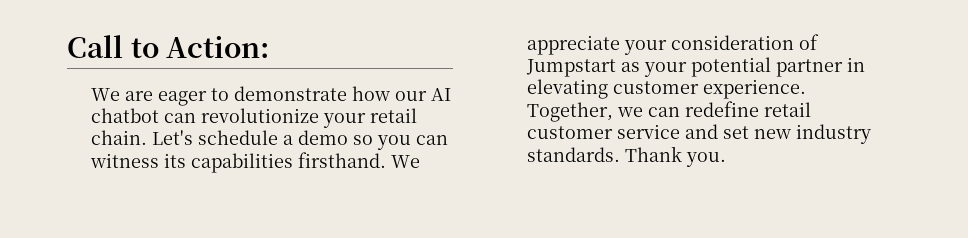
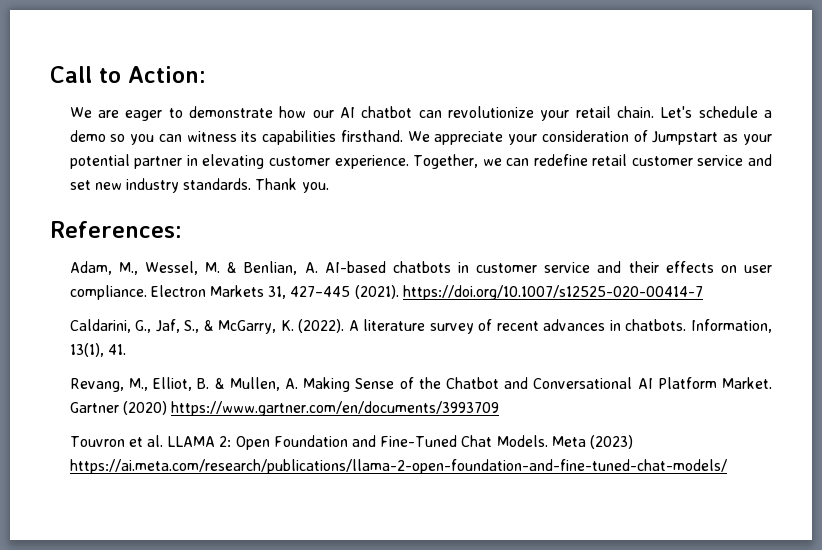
(726, 159) none -> [50,221,182,238] [69,261,772,275] [69,285,703,300] [69,319,772,334] [69,343,126,357] [69,377,772,392] [69,401,500,416] [69,435,633,450] [69,459,727,474] // References: // Adam, M., Wessel, M. & Benlian, A. AI-based chatbots in customer service and their effects on user compliance. Electron Markets 31, 427–445 (2021). https://doi.org/10.1007/s12525-020-00414-7 // Caldarini, G., Jaf, S., & McGarry, K. (2022). A literature survey of recent advances in chatbots. Information, 13(1), 41. // Revang, M., Elliot, B. & Mullen, A. Making Sense of the Chatbot and Conversational AI Platform Market. Gartner (2020) https://www.gartner.com/en/documents/3993709 // Touvron et al. LLAMA 2: Open Foundation and Fine-Tuned Chat Models. Meta (2023) https://ai.meta.com/research/publications/llama-2-open-foundation-and-fine-tuned-chat-models/

